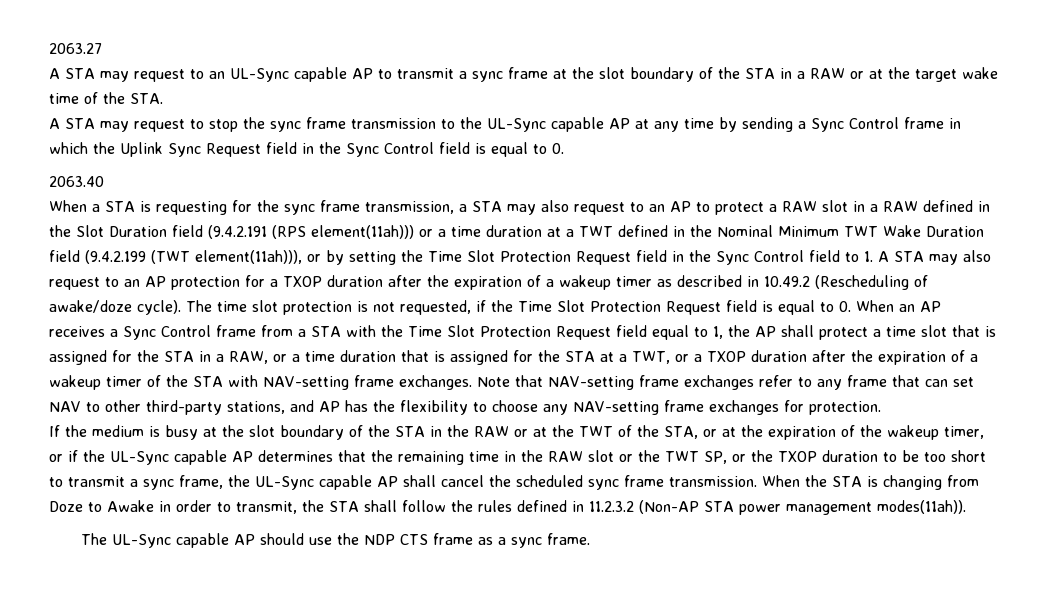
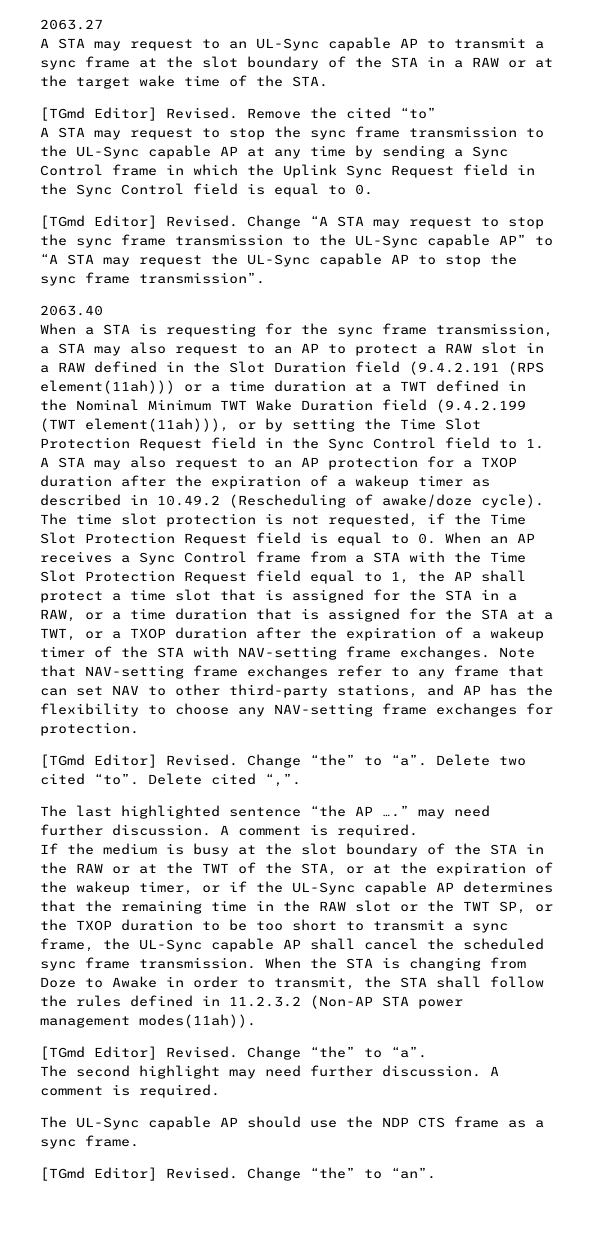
(163, 98) none -> [40,107,436,121] // [TGmd Editor] Revised. Remove the cited “to”
(564, 148) none -> [40,215,544,229] [40,234,553,248] [40,253,517,267] [40,272,265,286] // [TGmd Editor] Revised. Change “A STA may request to stop the sync frame transmission to the UL-Sync capable AP” to “A STA may request the UL-Sync capable AP to stop the sync frame transmission”.
(881, 408) none -> [40,754,526,768] [40,773,301,787] [40,805,490,819] [40,824,418,838] // [TGmd Editor] Revised. Change “the” to “a”. Delete two cited “to”. Delete cited “,”. // The last highlighted sentence “the AP ….” may need further discussion. A comment is required.
(966, 507) none -> [40,1046,427,1060] [40,1065,499,1079] [40,1084,220,1098] // [TGmd Editor] Revised. Change “the” to “a”. // The second highlight may need further discussion. A comment is required.
(591, 539) none -> [40,1167,436,1181] // [TGmd Editor] Revised. Change “the” to “an”.

